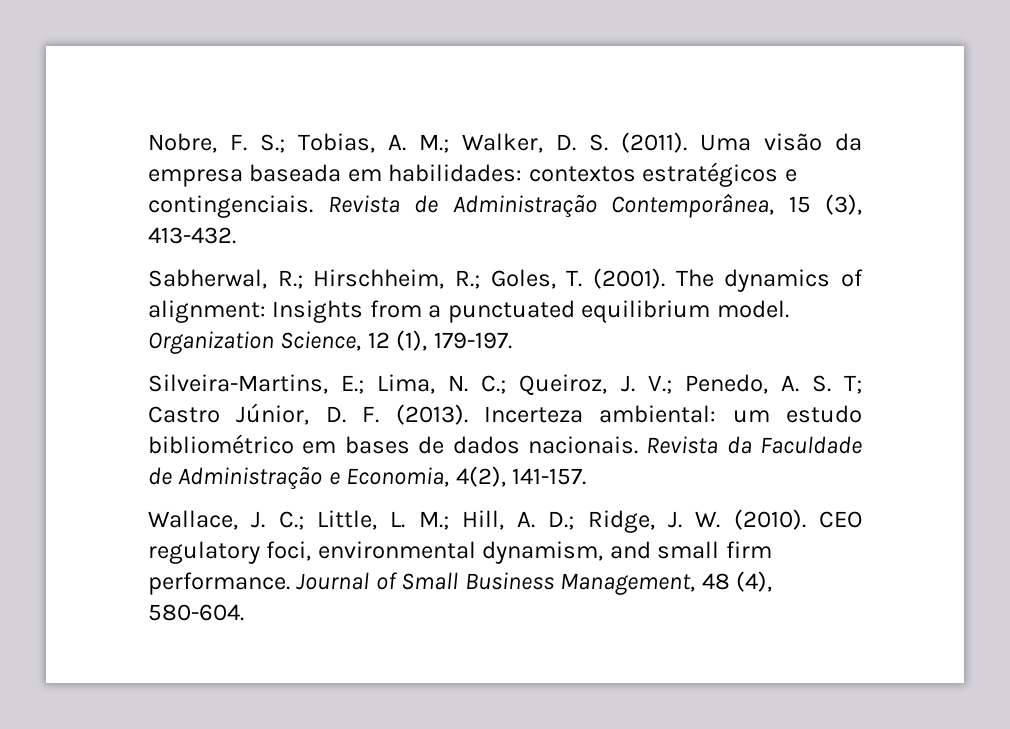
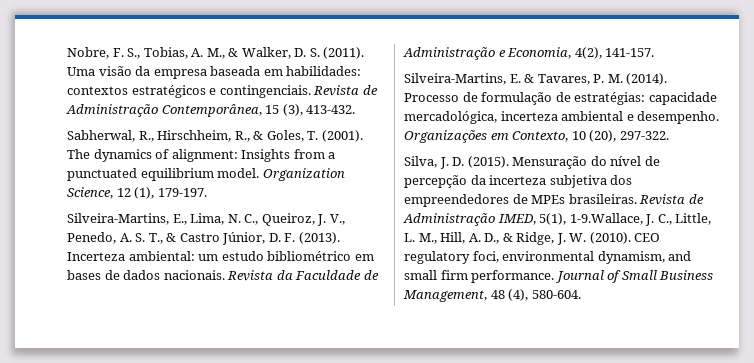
[260,134,285,153] S.; -> [127,48,141,59] S.,
[419,134,449,153] M.; -> [206,48,239,59] M., &
[277,269,480,289] R.; Hirschheim, R.; -> [138,130,264,142] R., Hirschheim, R., &
[341,375,365,394] E.; -> [172,214,187,225] E.,
[481,375,507,394] C.; -> [244,214,259,225] C.,
[647,375,672,394] V.; -> [329,214,345,225] V.,
[844,375,863,394] T; -> [148,233,177,244] T., &
[148,510,304,530] Wallace, J. C.; -> [404,73,668,85] [404,92,717,105] [404,111,720,124] [404,130,669,143] [404,156,660,169] [404,175,633,188] [404,194,704,207] [403,213,672,226] Silveira-Martins, E. & Tavares, P. M. (2014). Processo de formulação de estratégias: capacidade mercadológica, incerteza ambiental e desempenho. Organizações em Contexto, 10 (20), 297-322. // Silva, J. D. (2015). Mensuração do nível de percepção da incerteza subjetiva dos empreendedores de MPEs brasileiras. Revista de Administração IMED, 5(1), 1-9.Wallace, J. C.,
[418,511,449,530] M.; -> [418,233,437,244] M.,
[548,511,575,530] D.; -> [484,233,513,244] D., &

